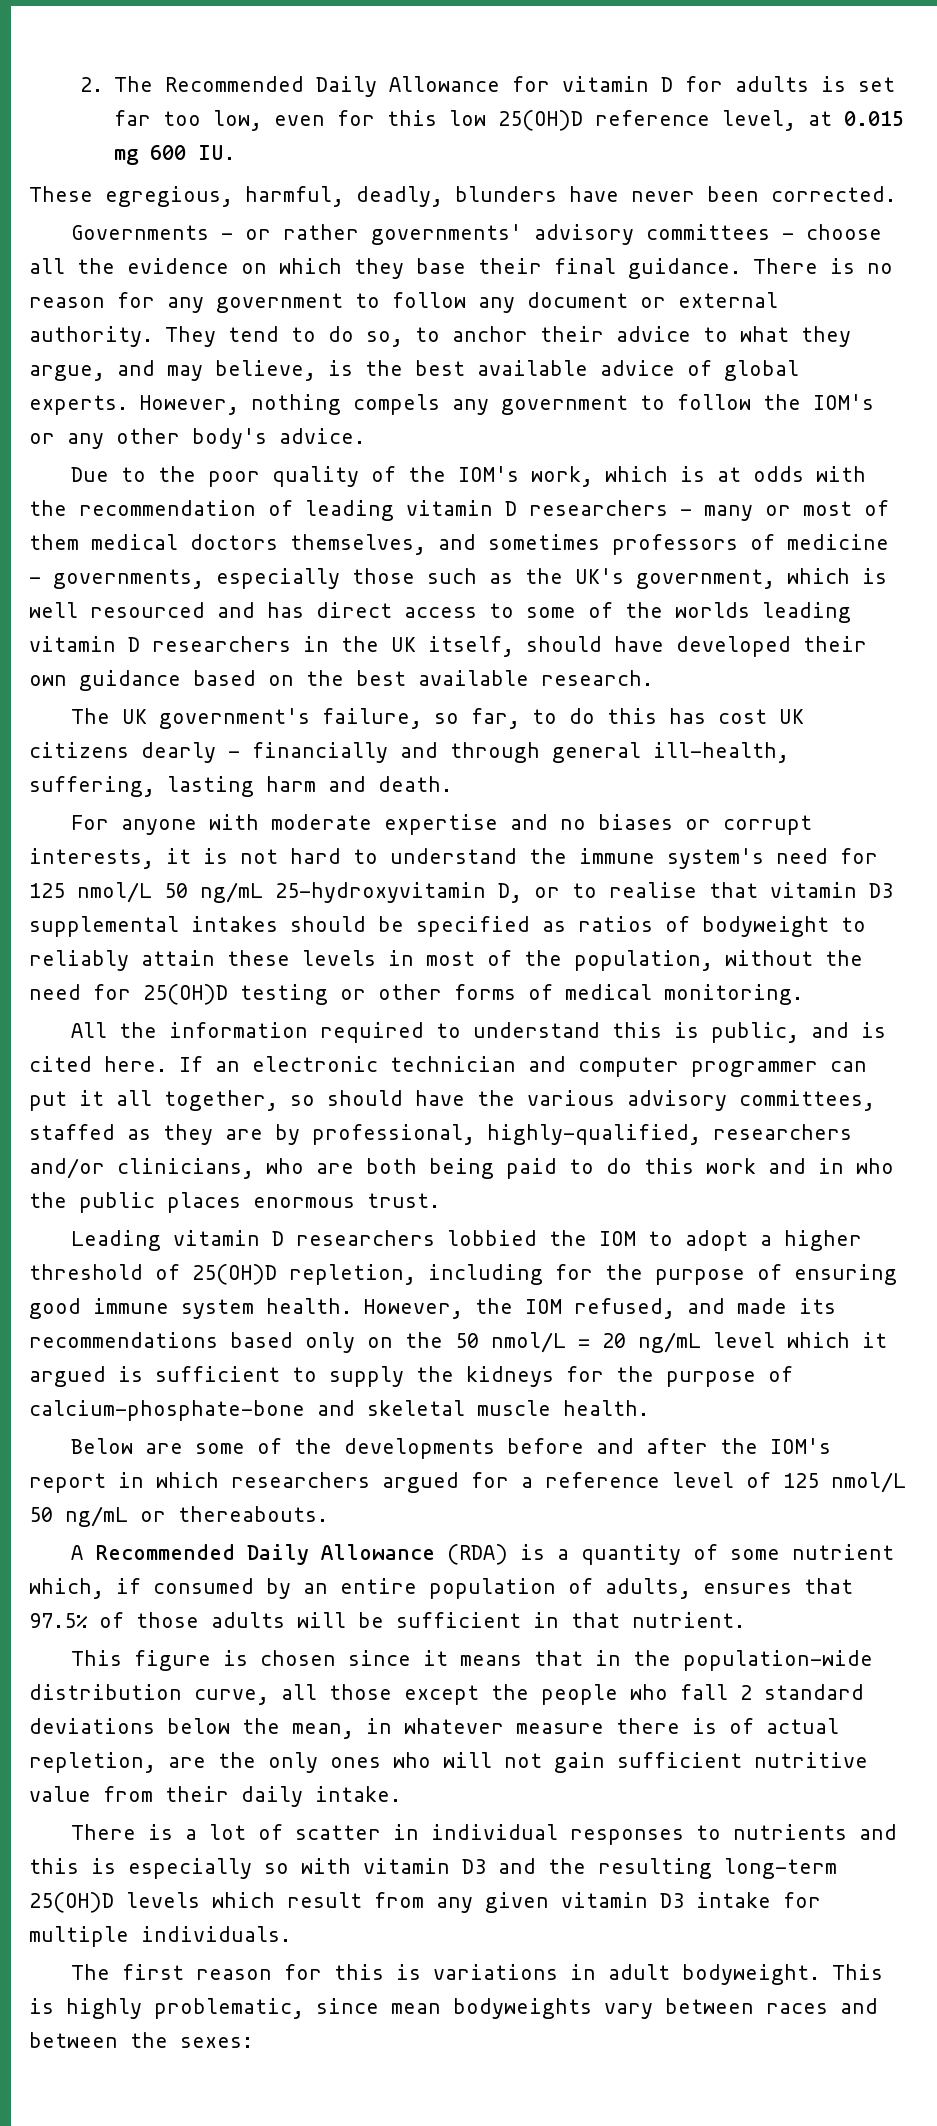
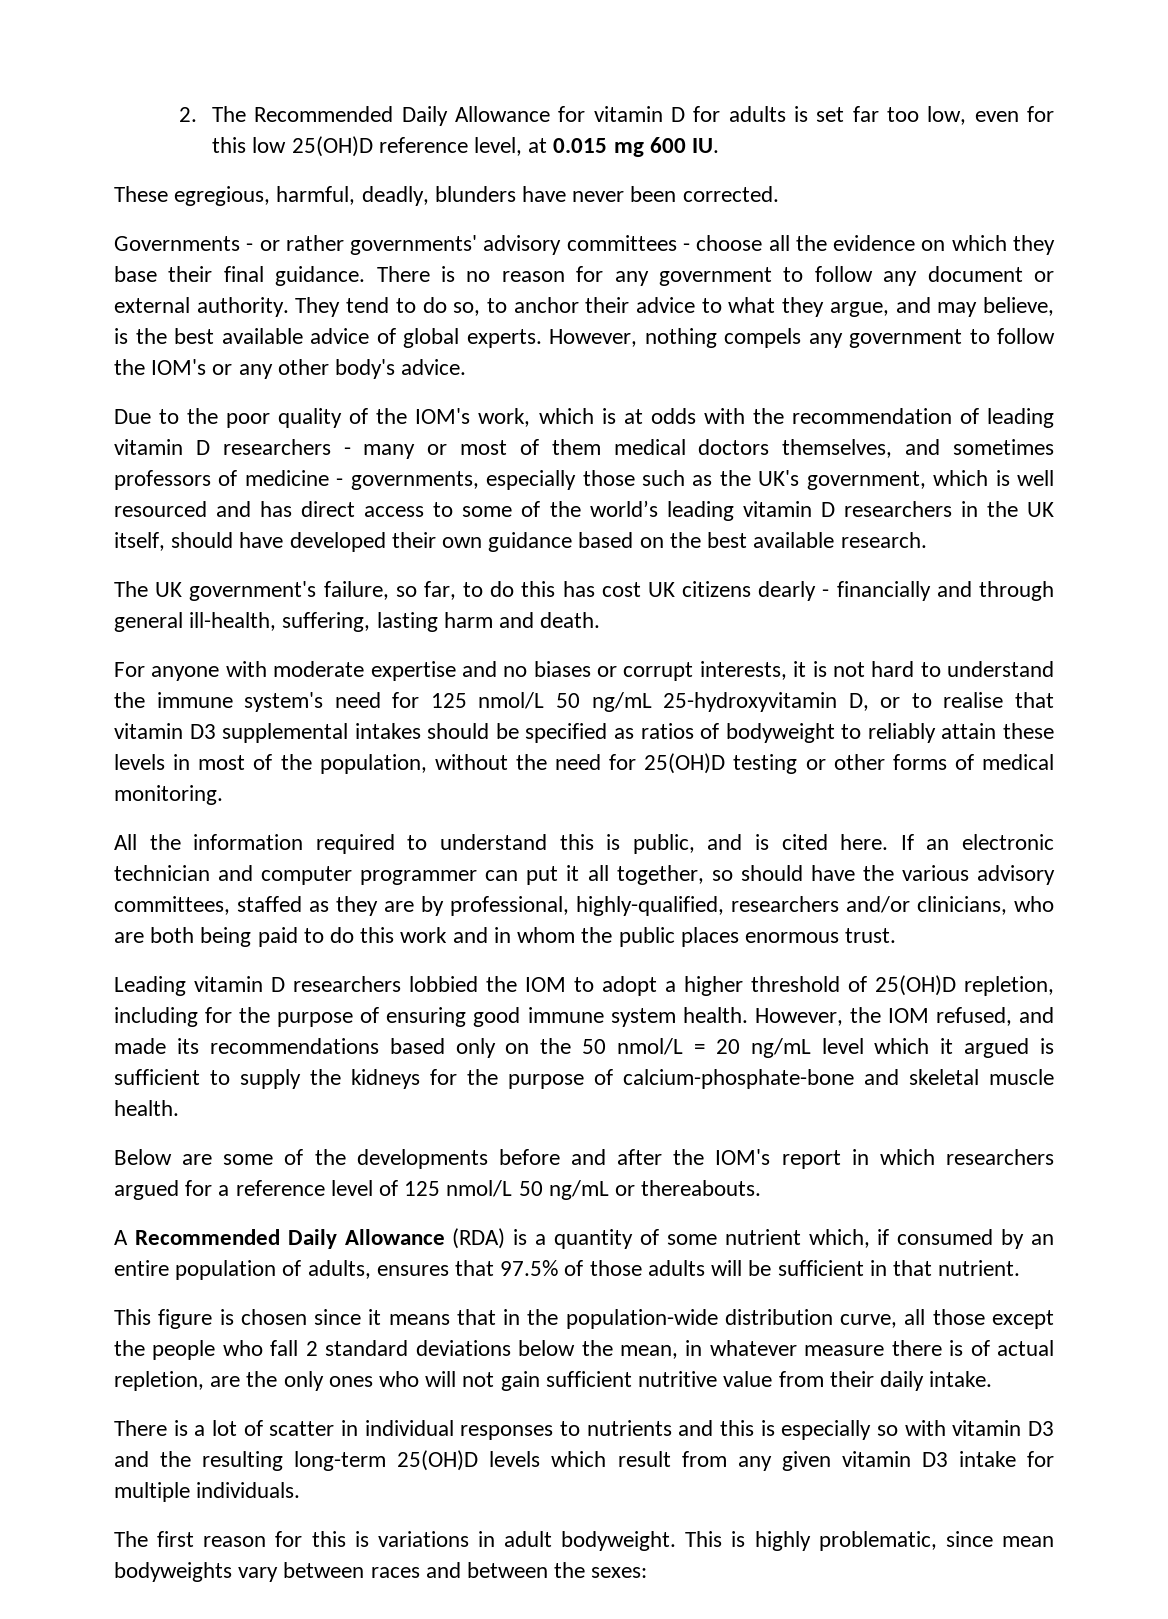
[675,602,750,618] worlds -> [589,500,658,517] world’s
[856,1158,894,1174] who -> [517,927,576,943] whom

